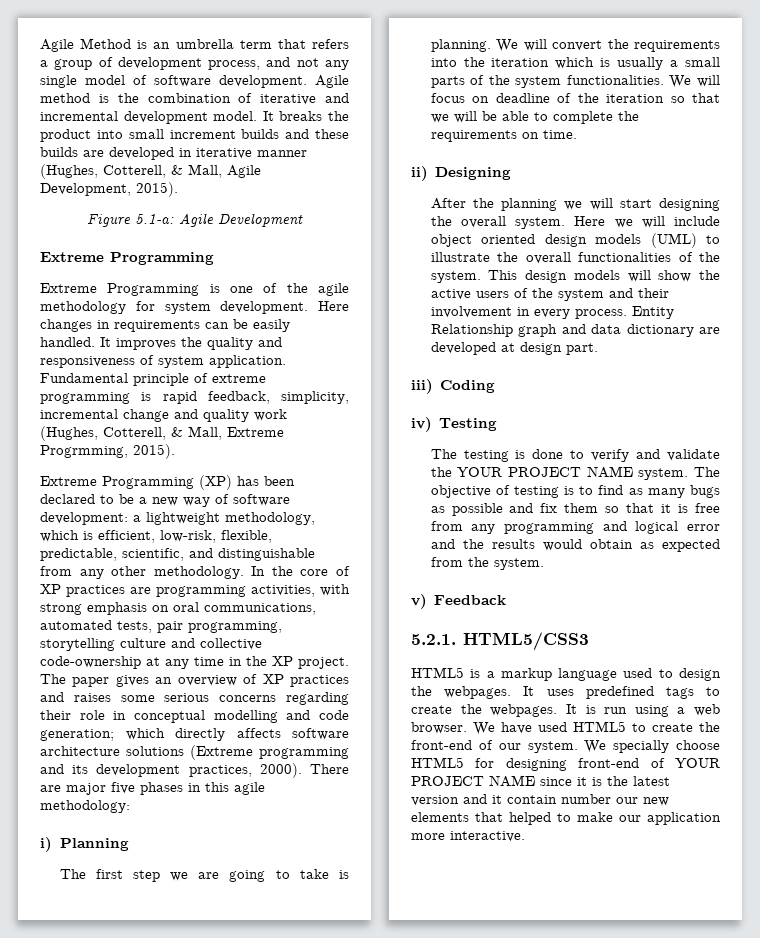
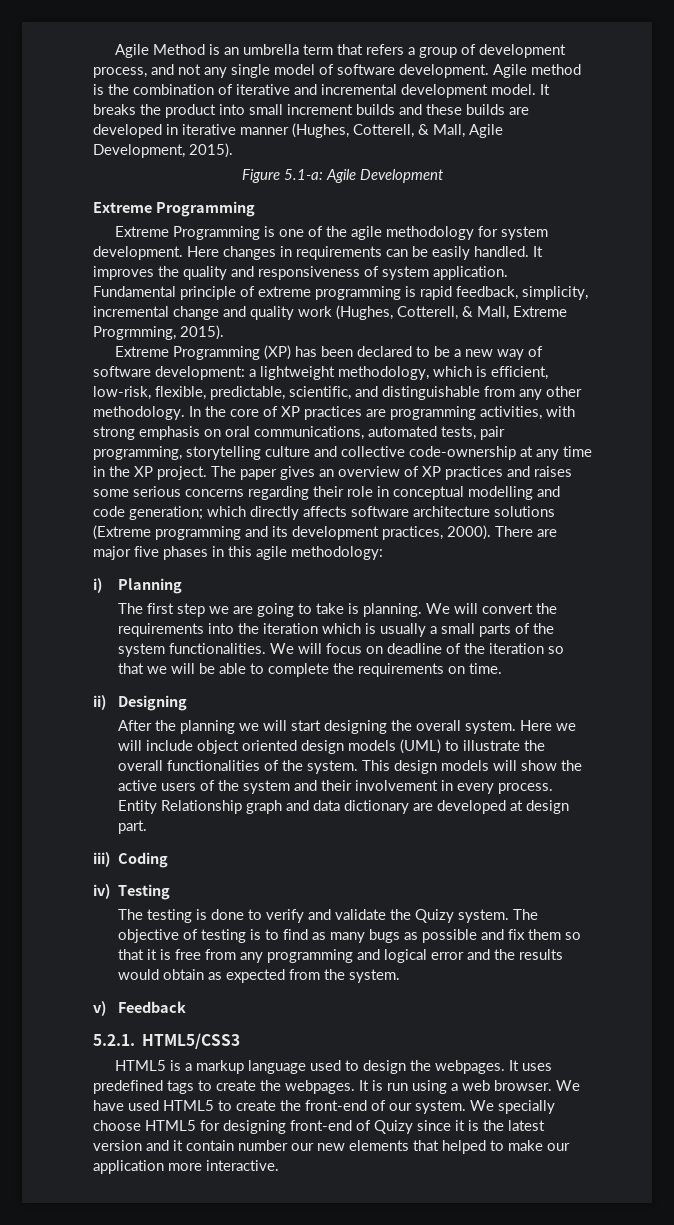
[457,466,633,478] YOUR PROJECT NAME -> [415,909,455,923] Quizy
[675,758,720,768] [411,775,535,787] YOUR PROJECT NAME -> [374,1120,413,1134] Quizy

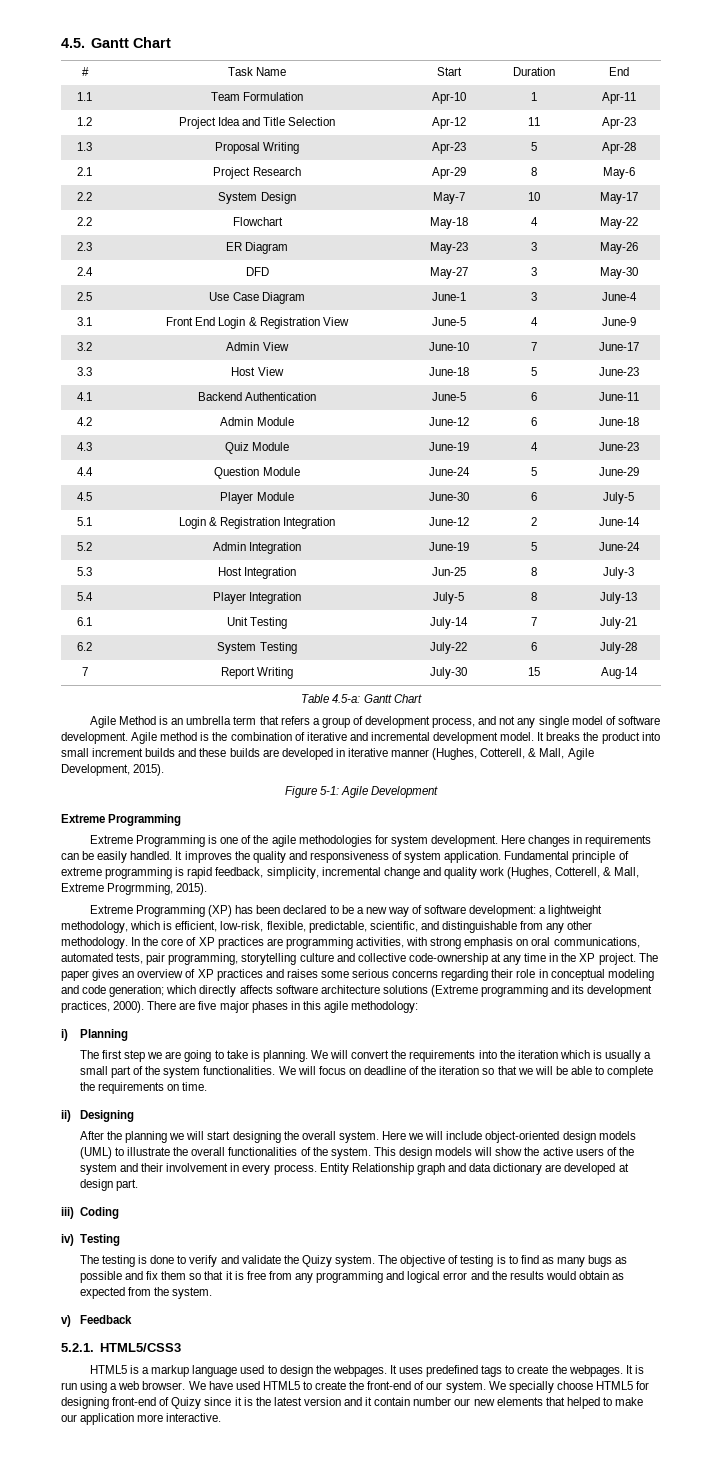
(115, 51) none -> [61,37,171,48] [81,67,89,76] [227,67,287,76] [436,67,462,76] [512,67,555,76] [608,67,629,76] [77,92,92,101] [210,92,304,101] [431,92,466,104] [530,92,537,101] [601,92,636,104] [77,117,92,126] [178,117,336,129] [431,117,466,129] [527,117,540,126] [601,117,636,129] [77,142,92,151] [214,142,300,154] [431,142,466,154] [530,142,537,151] [601,142,636,154] [77,167,92,176] [213,167,301,179] [431,167,466,179] [530,167,537,176] [602,167,635,179] [77,192,92,201] [218,192,296,204] [432,192,465,204] [527,192,540,201] [599,192,638,204] [77,217,92,226] [232,217,283,226] [429,217,468,229] [530,217,538,226] [599,217,638,229] [77,242,92,251] [225,242,289,254] [429,242,468,254] [530,242,537,251] [599,242,638,254] [77,267,93,276] [245,267,269,276] [429,267,468,279] [530,267,537,276] [599,267,638,279] [77,292,92,301] [209,292,305,304] [431,292,466,301] [530,292,537,301] [601,292,637,301] [77,317,92,326] [166,317,349,329] [431,317,466,326] [530,317,538,326] [601,317,636,326] [77,342,92,351] [226,342,289,351] [428,342,469,351] [530,342,537,351] [598,342,639,351] [77,367,92,376] [231,367,284,376] [428,367,469,376] [530,367,537,376] [598,367,639,376] [77,392,92,401] [197,392,317,401] [431,392,466,401] [530,392,537,401] [598,392,639,401] [77,417,92,426] [220,417,294,426] [428,417,469,426] [530,417,537,426] [598,417,639,426] [77,442,92,451] [224,442,290,454] [428,442,469,451] [530,442,538,451] [598,442,639,451] [77,467,93,476] [214,467,300,479] [428,467,470,476] [530,467,537,476] [598,467,639,476] [77,492,92,501] [220,492,294,504] [428,492,469,501] [530,492,537,501] [603,492,634,504] [77,517,92,526] [178,517,336,529] [428,517,469,526] [530,517,537,526] [598,517,640,526] [77,542,92,551] [212,542,302,554] [428,542,469,551] [530,542,537,551] [598,542,640,551] [77,567,92,576] [217,567,297,579] [431,567,466,576] [530,567,537,576] [603,567,634,579] [77,592,93,601] [212,592,302,604] [433,592,464,604] [530,592,537,601] [600,592,637,604] [77,617,92,626] [226,617,288,629] [430,617,468,629] [530,617,537,626] [600,617,637,629] [77,642,92,651] [217,642,297,654] [430,642,467,654] [530,642,537,651] [600,642,637,654] [81,667,88,676] [220,667,294,679] [430,667,467,679] [527,667,540,676] [600,667,638,679] [301,694,422,703] 4.5. Gantt Chart // # | Task Name | Start | Duration | End // 1.1 | Team Formulation | Apr-10 | 1 | Apr-11 // 1.2 | Project Idea and Title Selection | Apr-12 | 11 | Apr-23 // 1.3 | Proposal Writing | Apr-23 | 5 | Apr-28 // 2.1 | Project Research | Apr-29 | 8 | May-6 // 2.2 | System Design | May-7 | 10 | May-17 // 2.2 | Flowchart | May-18 | 4 | May-22 // 2.3 | ER Diagram | May-23 | 3 | May-26 // 2.4 | DFD | May-27 | 3 | May-30 // 2.5 | Use Case Diagram | June-1 | 3 | June-4 // 3.1 | Front End Login & Registration View | June-5 | 4 | June-9 // 3.2 | Admin View | June-10 | 7 | June-17 // 3.3 | Host View | June-18 | 5 | June-23 // 4.1 | Backend Authentication | June-5 | 6 | June-11 // 4.2 | Admin Module | June-12 | 6 | June-18 // 4.3 | Quiz Module | June-19 | 4 | June-23 // 4.4 | Question Module | June-24 | 5 | June-29 // 4.5 | Player Module | June-30 | 6 | July-5 // 5.1 | Login & Registration Integration | June-12 | 2 | June-14 // 5.2 | Admin Integration | June-19 | 5 | June-24 // 5.3 | Host Integration | Jun-25 | 8 | July-3 // 5.4 | Player Integration | July-5 | 8 | July-13 // 6.1 | Unit Testing | July-14 | 7 | July-21 // 6.2 | System Testing | July-22 | 6 | July-28 // 7 | Report Writing | July-30 | 15 | Aug-14 // Table 4.5-a: Gantt Chart //
[284,169,323,180] 5.1-a: -> [319,786,339,795] 5-1:
[386,226,475,240] methodology -> [298,835,372,847] methodologies
[468,486,533,500] modelling -> [607,969,654,981] modeling
[93,546,159,560] major five -> [198,1001,249,1013] five major
[479,623,512,637] parts -> [111,1066,132,1078] part
[197,740,298,754] object oriented -> [485,1131,560,1143] object-oriented

